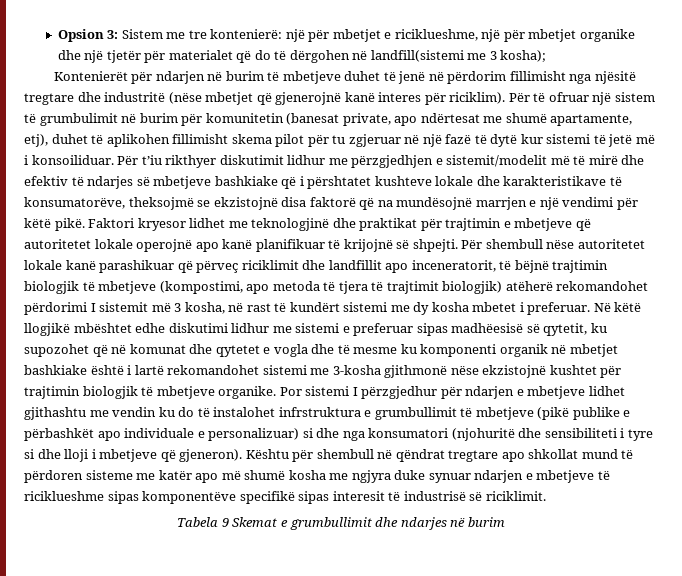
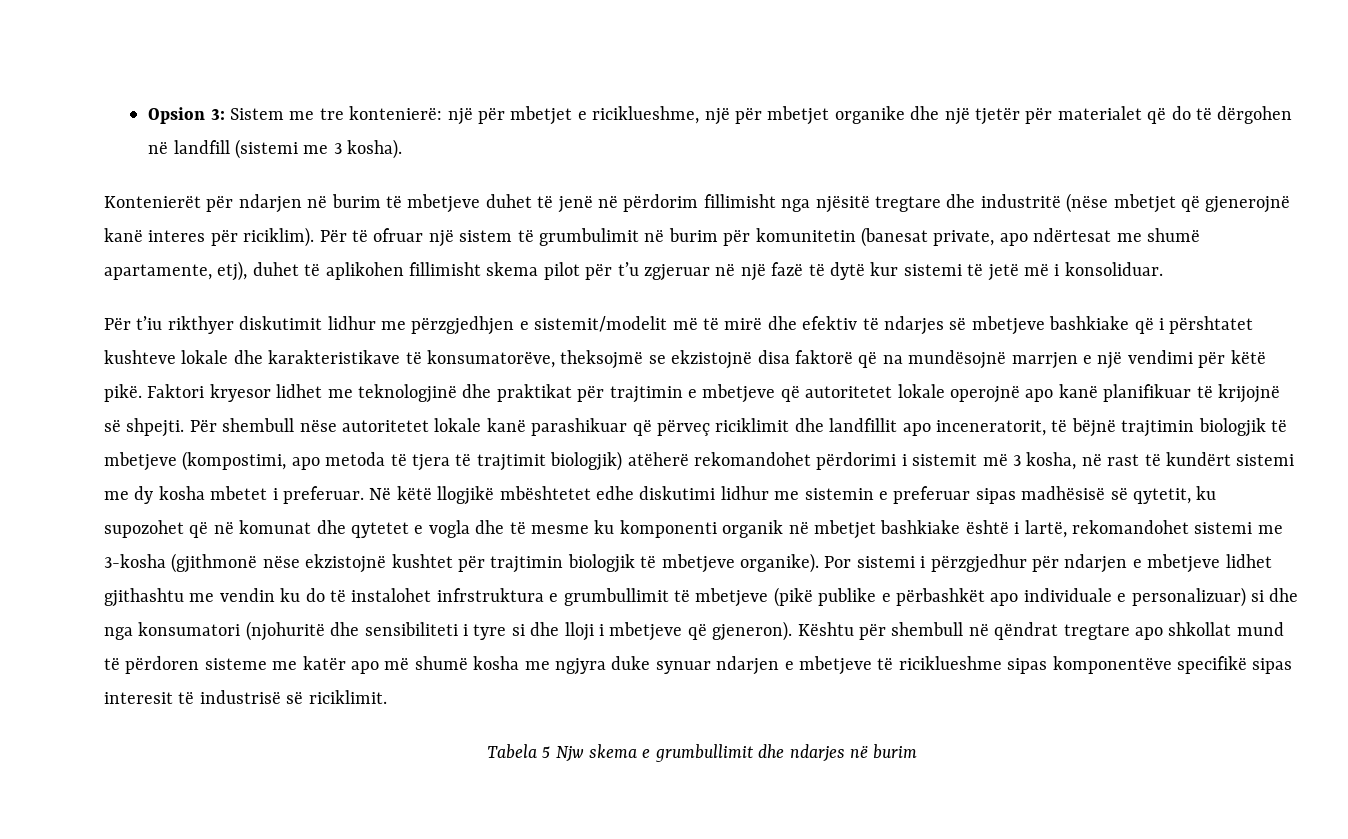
[370,50,464,62] landfill(sistemi -> [173,139,299,159] landfill (sistemi
[500,50,547,62] kosha); -> [347,139,403,159] kosha).
[332,135,346,144] tu -> [617,262,639,276] t’u
[31,155,114,165] konsoiliduar. -> [1064,262,1163,276] konsoliduar. //
[90,303,96,312] I -> [901,454,907,466] i
[73,323,132,333] mbështet -> [499,486,591,500] mbështetet
[295,323,340,333] sistemi -> [804,488,874,500] sistemin
[451,323,524,333] madhëesisë -> [1021,486,1106,500] madhësisë
[134,365,164,375] lartë -> [1024,520,1067,538] lartë,
[384,365,448,378] gjithmonë -> [171,553,258,573] (gjithmonë
[218,386,277,399] organike. -> [739,553,819,573] organike).
[352,387,358,396] I -> [920,556,926,568] i
[221,517,278,527] 9 Skemat -> [542,744,637,762] 5 Njw skema

